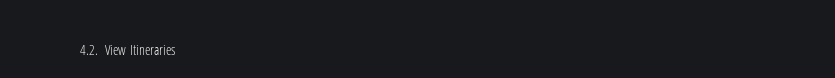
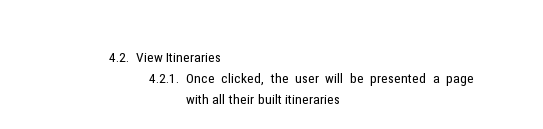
(176, 50) none -> [148,73,475,86] [185,94,341,104] // 4.2.1. Once clicked, the user will be presented a page with all their built itineraries

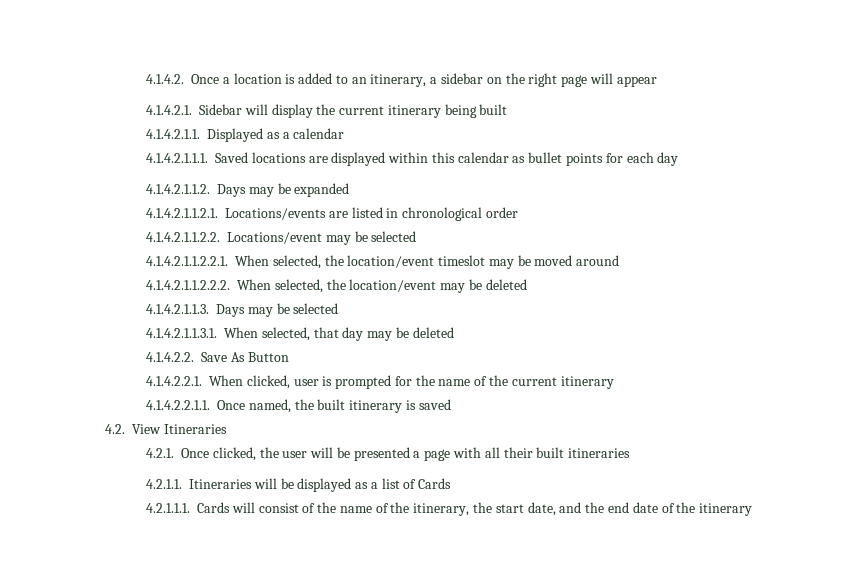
(108, 57) none -> [146,73,657,87] [146,104,508,118] [146,128,345,142] [146,152,679,166] [146,183,350,197] [146,207,518,221] [146,231,417,245] [146,255,620,269] [146,279,527,293] [146,303,339,317] [146,327,454,341] [146,352,289,362] [146,375,614,389] [146,399,451,413] 4.1.4.2. Once a location is added to an itinerary, a sidebar on the right page will appear // 4.1.4.2.1. Sidebar will display the current itinerary being built // 4.1.4.2.1.1. Displayed as a calendar // 4.1.4.2.1.1.1. Saved locations are displayed within this calendar as bullet points for each day // 4.1.4.2.1.1.2. Days may be expanded // 4.1.4.2.1.1.2.1. Locations/events are listed in chronological order // 4.1.4.2.1.1.2.2. Locations/event may be selected // 4.1.4.2.1.1.2.2.1. When selected, the location/event timeslot may be moved around // 4.1.4.2.1.1.2.2.2. When selected, the location/event may be deleted // 4.1.4.2.1.1.3. Days may be selected // 4.1.4.2.1.1.3.1. When selected, that day may be deleted // 4.1.4.2.2. Save As Button // 4.1.4.2.2.1. When clicked, user is prompted for the name of the current itinerary // 4.1.4.2.2.1.1. Once named, the built itinerary is saved //
(341, 99) none -> [146,478,452,492] [146,502,753,516] // 4.2.1.1. Itineraries will be displayed as a list of Cards // 4.2.1.1.1. Cards will consist of the name of the itinerary, the start date, and the end date of the itinerary

